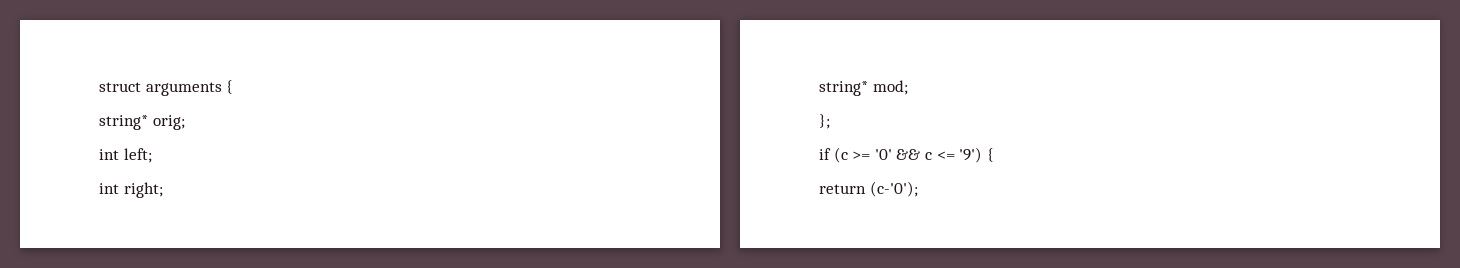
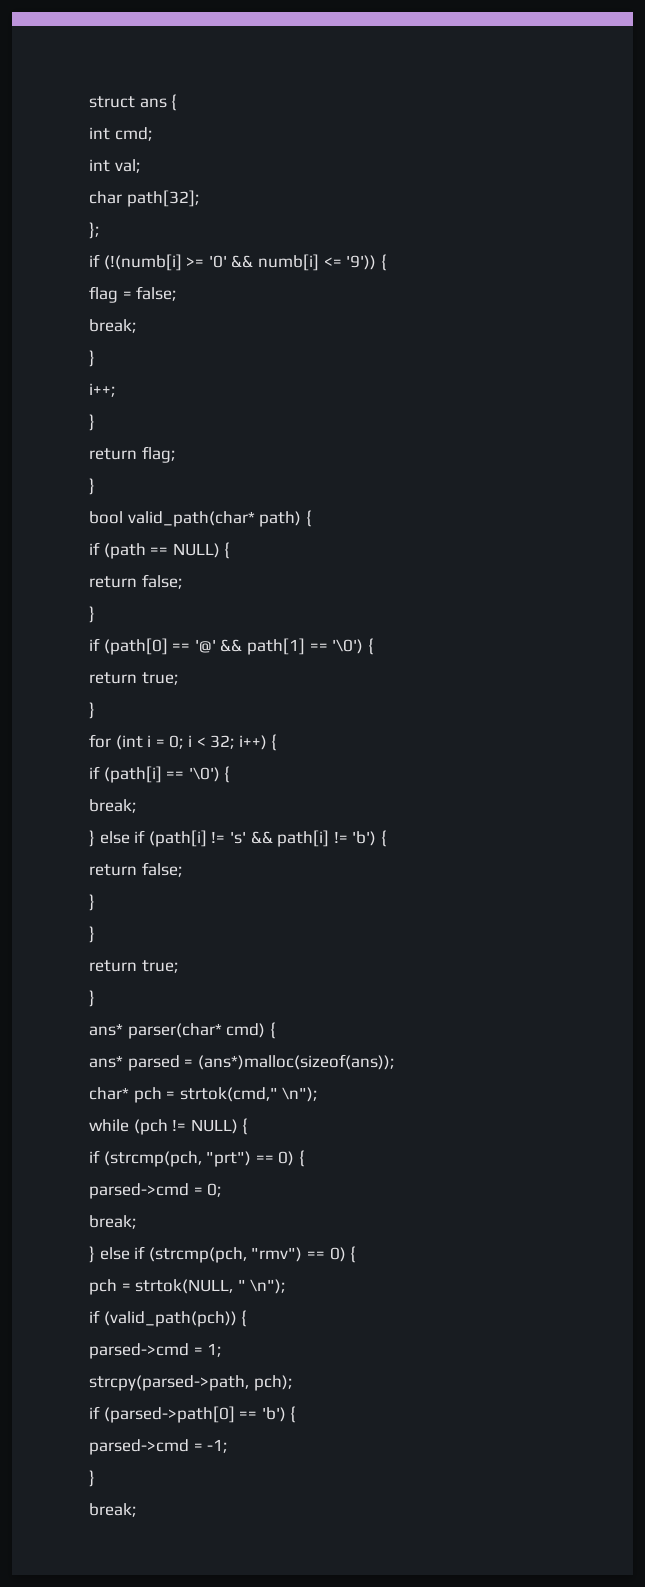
[145,80,234,96] [99,115,185,130] [99,148,152,163] [99,182,163,198] [819,80,908,96] arguments { // string* orig; // int left; // int right; // string* mod; -> [139,94,178,111] [89,127,152,141] [89,159,140,173] [89,190,199,207] ans { // int cmd; // int val; // char path[32];
[833,147,848,163] (c -> [103,254,182,271] (!(numb[i]
[924,147,994,163] [819,181,918,197] c <= '9') { // return (c-'0'); -> [257,254,387,271] [89,286,177,303] [89,319,136,333] [89,350,95,367] [89,383,115,397] [89,414,95,431] [89,446,175,463] [89,478,95,495] [89,510,312,527] [89,542,231,559] [89,574,182,589] [89,606,95,623] [89,638,374,655] [89,672,178,685] [89,702,95,719] [89,734,278,751] [89,766,231,783] [89,799,136,813] [89,830,387,847] [89,862,182,877] [89,894,95,911] [89,926,95,943] [89,960,178,973] [89,990,95,1007] [89,1022,276,1039] [89,1054,394,1071] [89,1087,318,1103] [89,1118,249,1135] [89,1150,305,1167] [89,1183,222,1199] [89,1215,136,1229] [89,1246,357,1263] [89,1279,286,1295] [89,1310,248,1327] [89,1343,222,1359] [89,1375,292,1391] [89,1406,297,1423] [89,1439,228,1455] [89,1470,95,1487] [89,1503,136,1517] numb[i] <= '9')) { // flag = false; // break; // } // i++; // } // return flag; // } // bool valid_path(char* path) { // if (path == NULL) { // return false; // } // if (path[0] == '@' && path[1] == '\0') { // return true; // } // for (int i = 0; i < 32; i++) { // if (path[i] == '\0') { // break; // } else if (path[i] != 's' && path[i] != 'b') { // return false; // } // } // return true; // } // ans* parser(char* cmd) { // ans* parsed = (ans*)malloc(sizeof(ans)); // char* pch = strtok(cmd," \n"); // while (pch != NULL) { // if (strcmp(pch, "prt") == 0) { // parsed->cmd = 0; // break; // } else if (strcmp(pch, "rmv") == 0) { // pch = strtok(NULL, " \n"); // if (valid_path(pch)) { // parsed->cmd = 1; // strcpy(parsed->path, pch); // if (parsed->path[0] == 'b') { // parsed->cmd = -1; // } // break;

